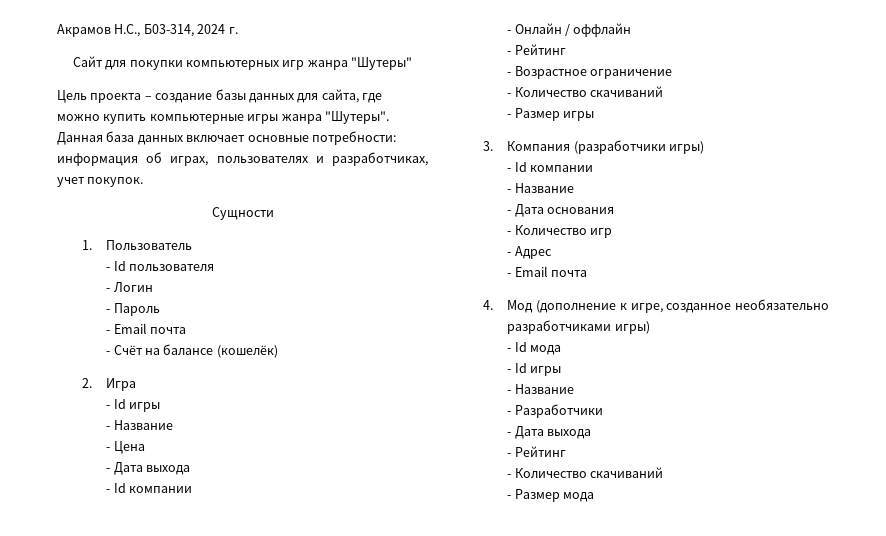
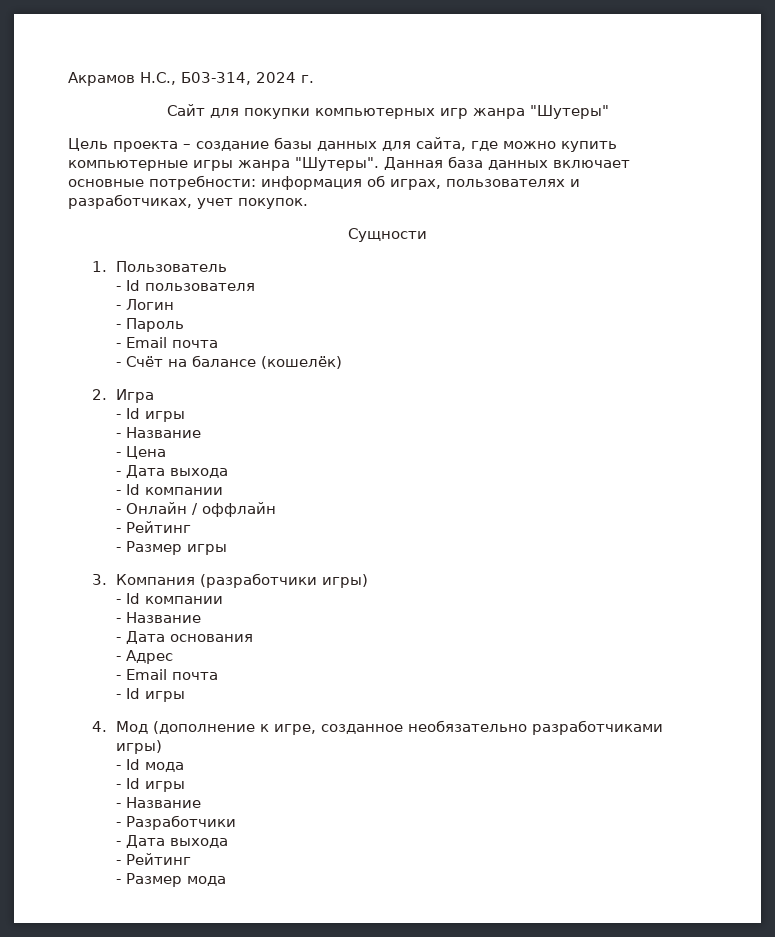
[507,66,673,79] [507,86,664,97] // - Возрастное ограничение // - Количество скачиваний -> (191, 527) none
[507,225,613,238] // - Количество игр -> (253, 638) none
(588, 273) none -> [115,688,185,702] // - Id игры
[507,467,664,478] // - Количество скачиваний -> (191, 859) none

